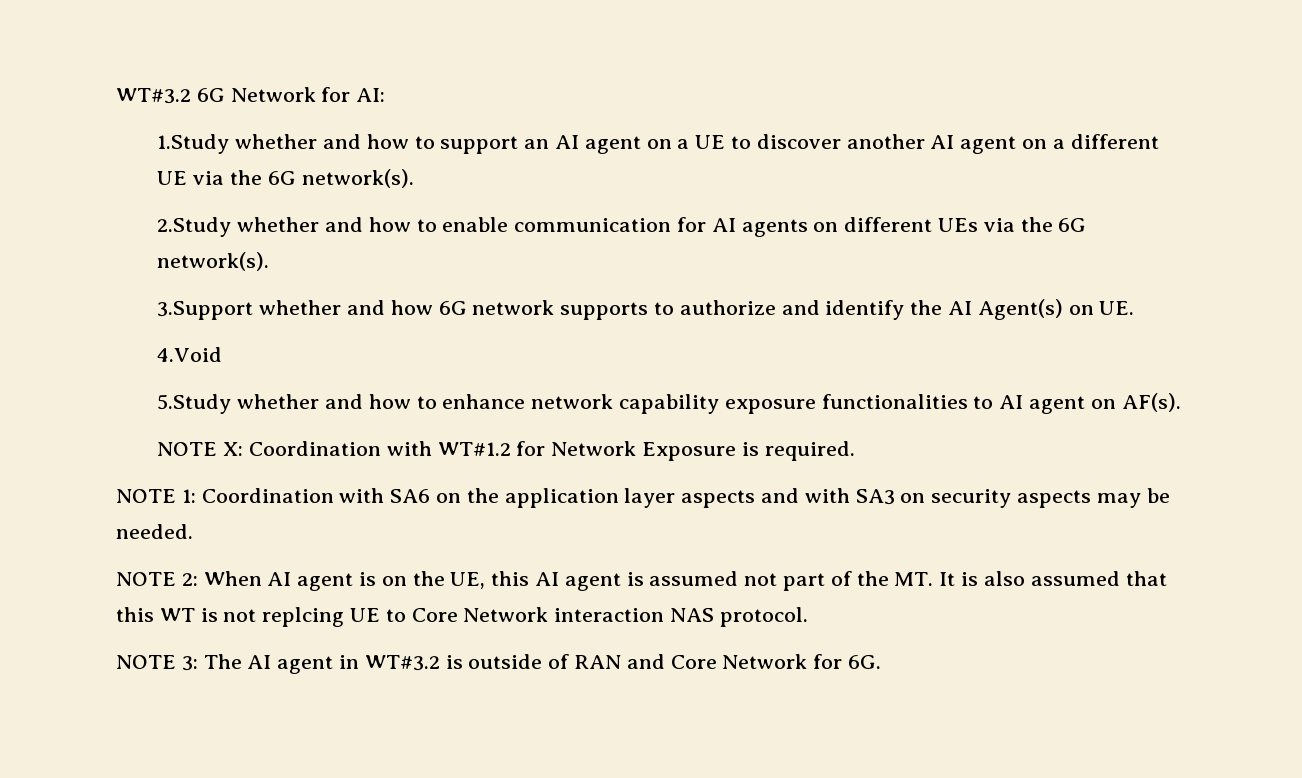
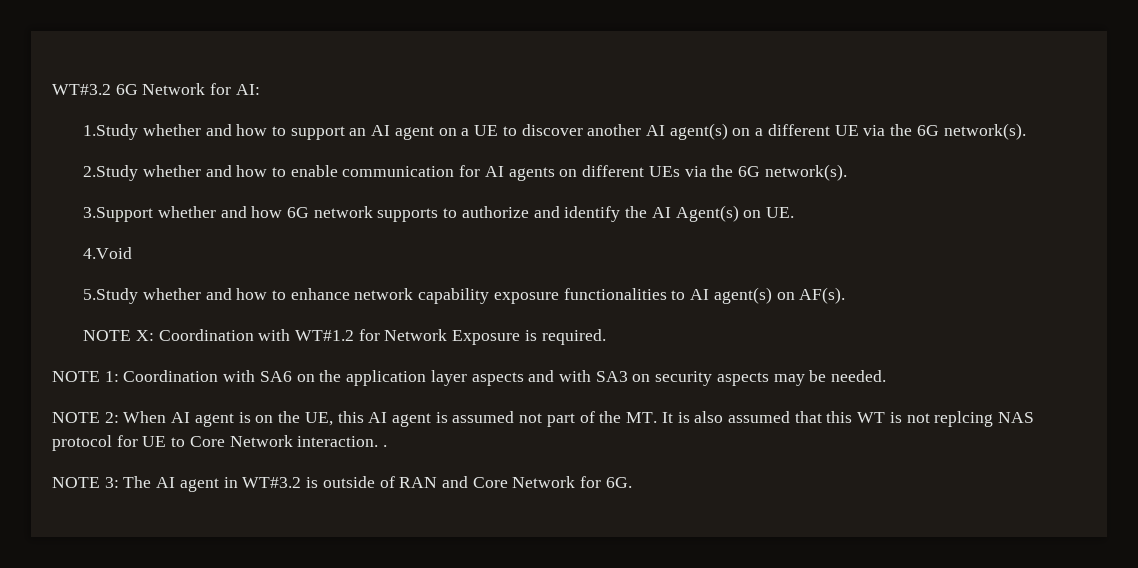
[960,136,1017,154] agent -> [669,123,728,140] agent(s)
[1028,396,1085,414] agent -> [713,287,772,304] agent(s)
(345, 617) none -> [998,412,1035,423] [52,435,138,451] NAS protocol for
[554,607,808,627] interaction NAS protocol. -> [297,436,388,447] interaction. .

